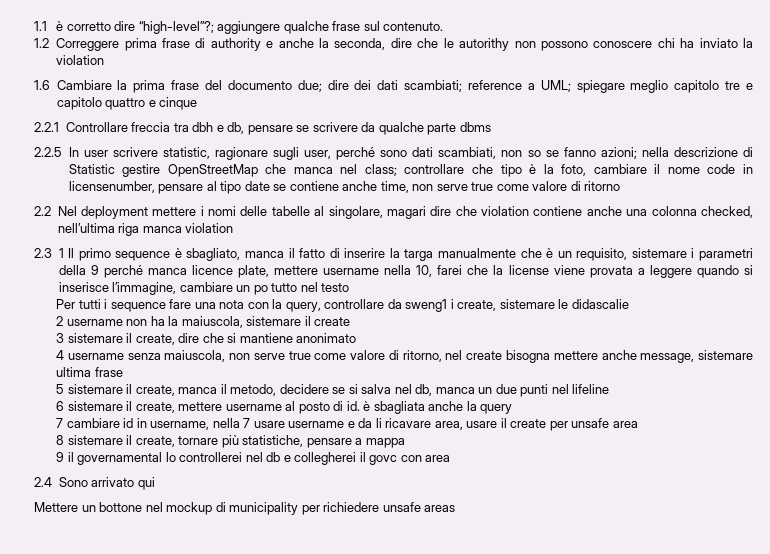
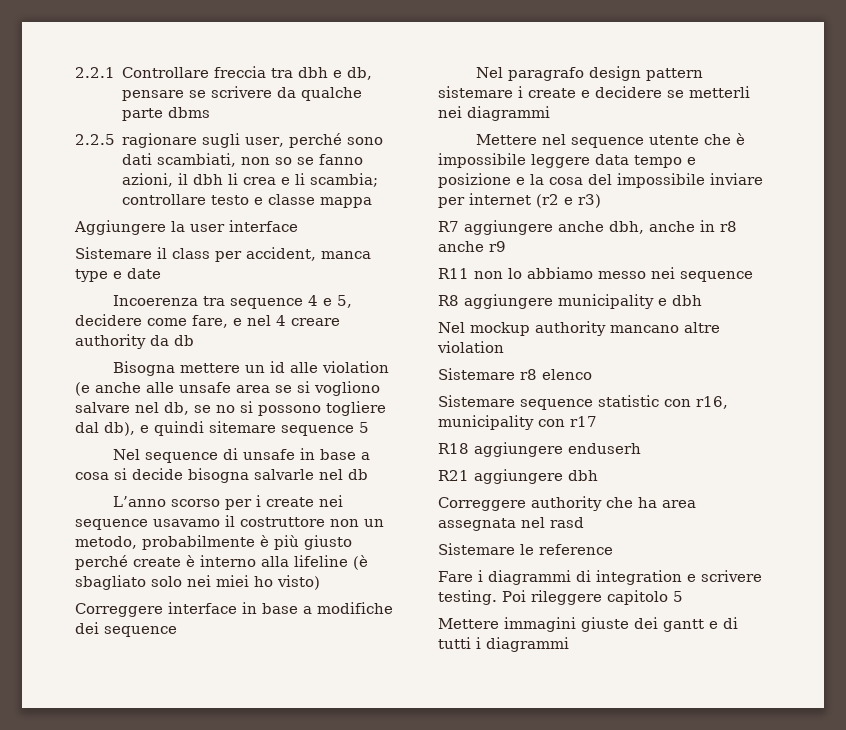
[34,21,444,34] [34,38,753,51] [56,55,105,65] [34,80,753,93] [56,97,198,110] 1.1 è corretto dire “high-level”?; aggiungere qualche frase sul contenuto. // 1.2 Correggere prima frase di authority e anche la seconda, dire che le autorithy non possono conoscere chi ha inviato la violation // 1.6 Cambiare la prima frase del documento due; dire dei dati scambiati; reference a UML; spiegare meglio capitolo tre e capitolo quattro e cinque // -> (75, 72) none
[68,147,210,159] In user scrivere statistic, -> (115, 139) none
[600,147,754,159] [68,164,753,177] [68,181,621,194] [34,206,753,219] [57,223,234,236] [34,248,754,261] [58,265,753,278] [58,282,350,295] [56,299,629,312] [56,316,351,328] [56,333,357,345] [56,350,754,363] [56,367,123,377] [56,384,610,397] [56,401,513,414] [56,418,638,431] [56,435,405,448] [56,452,451,465] [34,477,155,490] [34,502,456,515] azioni; nella descrizione di Statistic gestire OpenStreetMap che manca nel class; controllare che tipo è la foto, cambiare il nome code in licensenumber, pensare al tipo date se contiene anche time, non serve true come valore di ritorno // 2.2 Nel deployment mettere i nomi delle tabelle al singolare, magari dire che violation contiene anche una colonna checked, nell’ultima riga manca violation // 2.3 1 Il primo sequence è sbagliato, manca il fatto di inserire la targa manualmente che è un requisito, sistemare i parametri della 9 perché manca licence plate, mettere username nella 10, farei che la license viene provata a leggere quando si inserisce l’immagine, cambiare un po tutto nel testo // Per tutti i sequence fare una nota con la query, controllare da sweng1 i create, sistemare le didascalie // 2 username non ha la maiuscola, sistemare il create // 3 sistemare il create, dire che si mantiene anonimato // 4 username senza maiuscola, non serve true come valore di ritorno, nel create bisogna mettere anche message, sistemare ultima frase // 5 sistemare il create, manca il metodo, decidere se si salva nel db, manca un due punti nel lifeline // 6 sistemare il create, mettere username al posto di id. è sbagliata anche la query // 7 cambiare id in username, nella 7 usare username e da li ricavare area, usare il create per unsafe area // 8 sistemare il create, tornare più statistiche, pensare a mappa // 9 il governamental lo controllerei nel db e collegherei il govc con area // 2.4 Sono arrivato qui // Mettere un bottone nel mockup di municipality per richiedere unsafe areas -> [122,173,379,187] [122,194,373,208] [74,220,298,235] [75,247,371,262] [75,268,161,282] [112,295,352,309] [75,314,340,328] [75,334,194,349] [112,361,389,376] [75,381,380,396] [75,401,386,416] [75,421,369,436] [112,448,370,463] [75,468,368,483] [112,495,343,510] [75,515,384,530] [75,535,352,550] [75,555,368,570] [75,575,320,590] [75,602,393,617] [75,622,177,637] [475,66,703,81] [438,86,750,98] [438,106,550,121] [475,133,745,148] [438,153,696,168] [438,173,763,188] [438,193,601,208] [438,220,737,235] [438,241,506,252] [438,267,753,282] [438,294,702,309] [438,321,720,336] [437,341,504,353] [438,368,592,380] [438,395,728,410] [438,415,597,430] [438,442,641,457] [438,469,598,484] [438,496,696,511] [438,517,584,531] [438,543,613,555] [438,570,762,585] [438,590,683,605] [438,617,738,632] [438,637,569,652] azioni, il dbh li crea e li scambia; controllare testo e classe mappa // Aggiungere la user interface // Sistemare il class per accident, manca type e date // Incoerenza tra sequence 4 e 5, decidere come fare, e nel 4 creare authority da db // Bisogna mettere un id alle violation (e anche alle unsafe area se si vogliono salvare nel db, se no si possono togliere dal db), e quindi sitemare sequence 5 // Nel sequence di unsafe in base a cosa si decide bisogna salvarle nel db // L’anno scorso per i create nei sequence usavamo il costruttore non un metodo, probabilmente è più giusto perché create è interno alla lifeline (è sbagliato solo nei miei ho visto) // Correggere interface in base a modifiche dei sequence // Nel paragrafo design pattern sistemare i create e decidere se metterli nei diagrammi // Mettere nel sequence utente che è impossibile leggere data tempo e posizione e la cosa del impossibile inviare per internet (r2 e r3) // R7 aggiungere anche dbh, anche in r8 anche r9 // R11 non lo abbiamo messo nei sequence // R8 aggiungere municipality e dbh // Nel mockup authority mancano altre violation // Sistemare r8 elenco // Sistemare sequence statistic con r16, municipality con r17 // R18 aggiungere enduserh // R21 aggiungere dbh // Correggere authority che ha area assegnata nel rasd // Sistemare le reference // Fare i diagrammi di integration e scrivere testing. Poi rileggere capitolo 5 // Mettere immagini giuste dei gantt e di tutti i diagrammi

